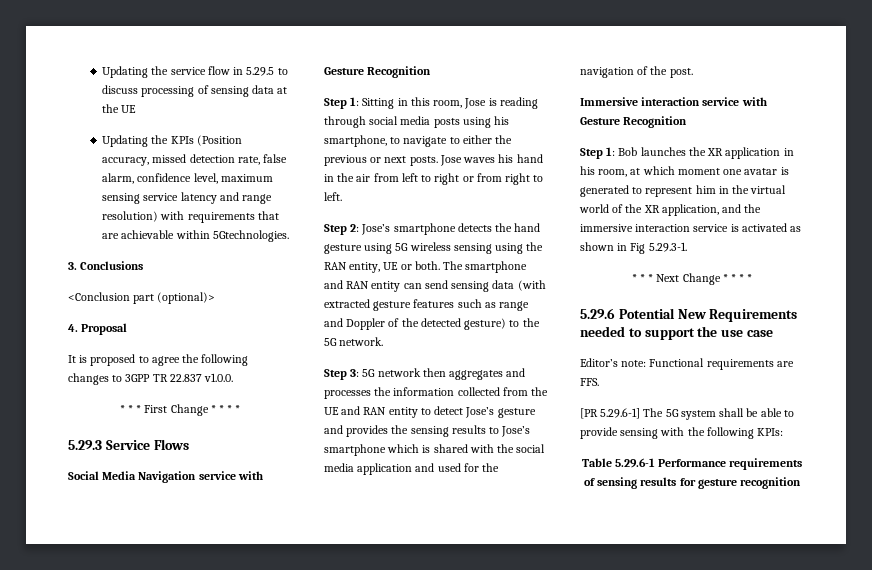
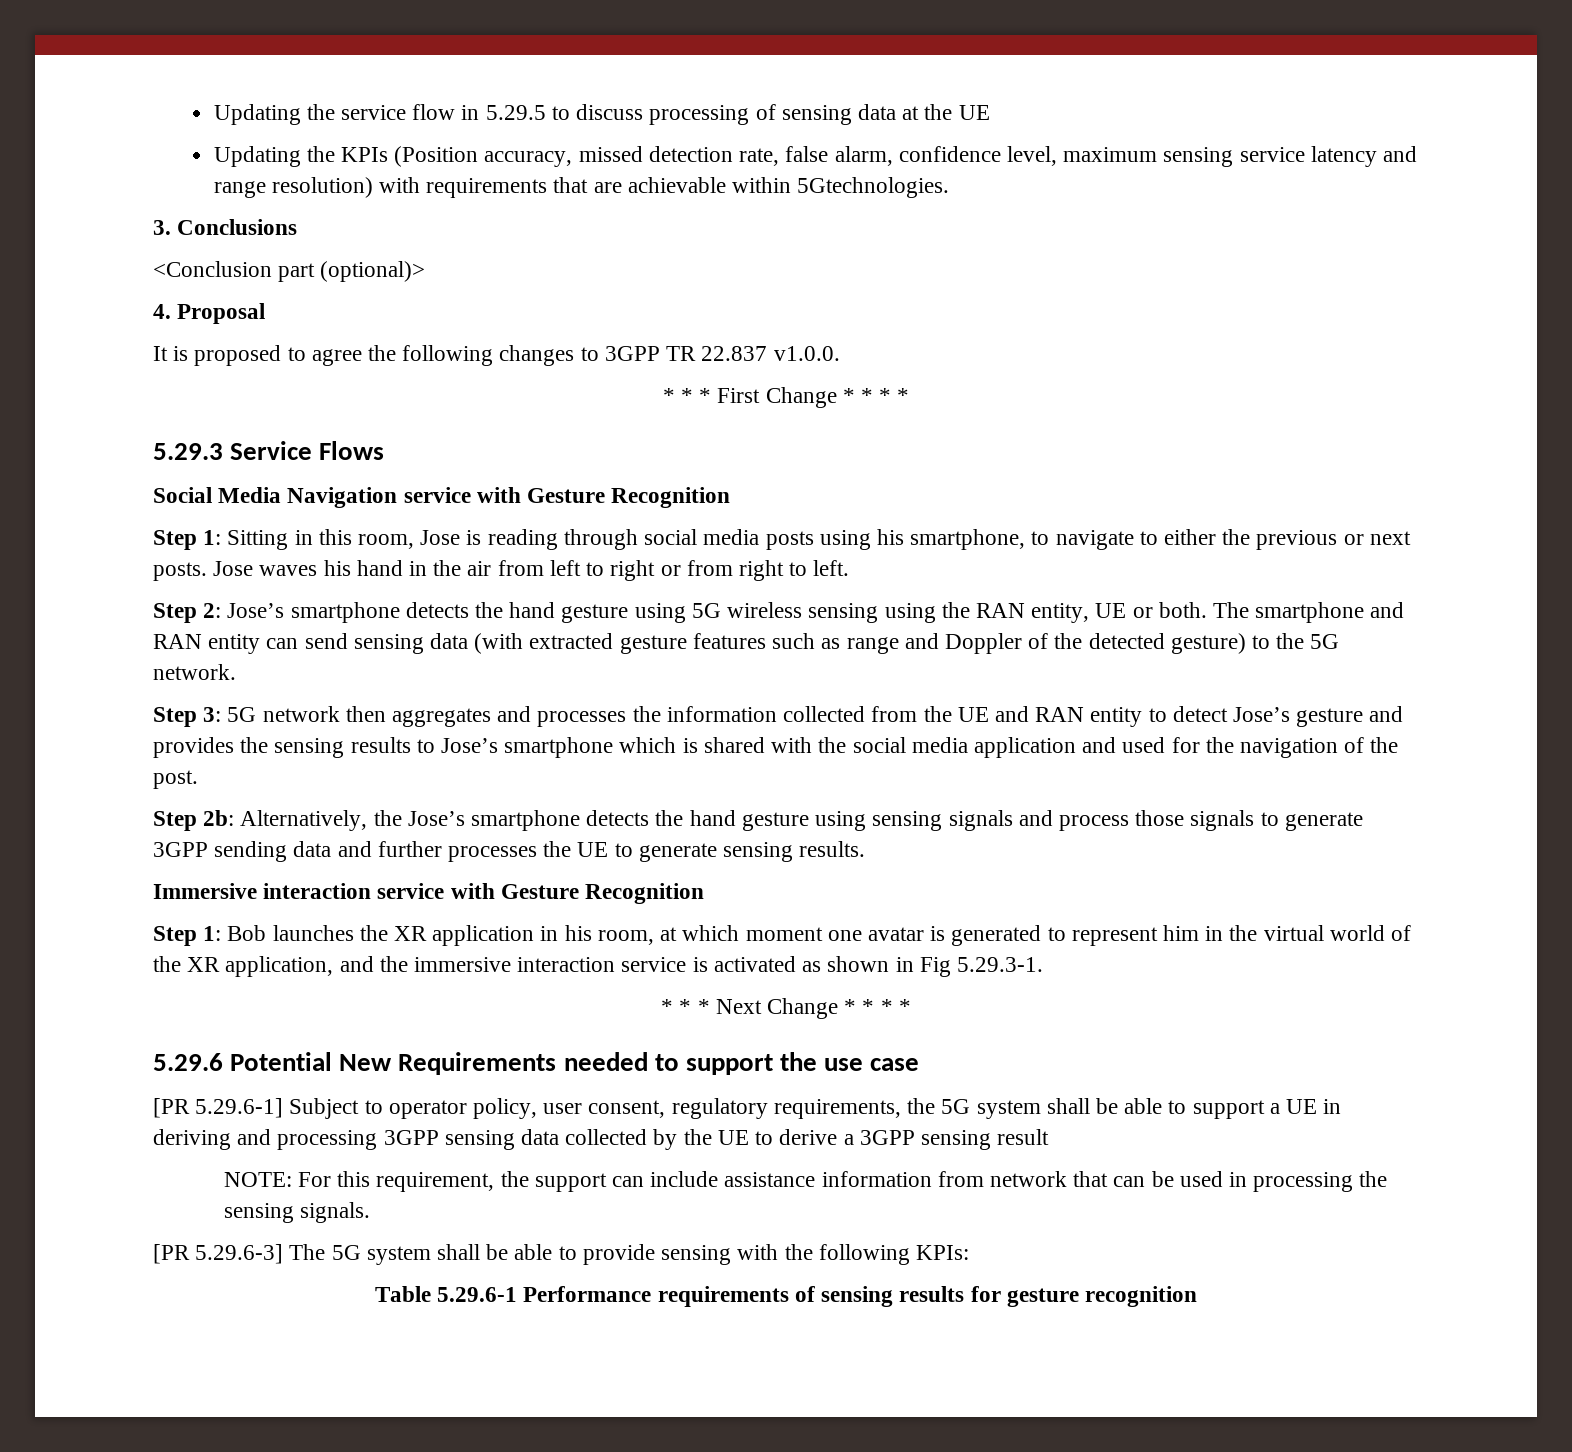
(693, 73) none -> [153,810,1363,831] [153,841,866,862] // Step 2b: Alternatively, the Jose’s smartphone detects the hand gesture using sensing signals and process those signals to generate 3GPP sending data and further processes the UE to generate sensing results.
[580,358,794,370] [580,378,599,386] [580,408,641,419] Editor’s note: Functional requirements are FFS. // [PR 5.29.6-1] -> [153,1098,1342,1119] [153,1129,1050,1150] [223,1171,1388,1192] [223,1202,370,1223] [153,1244,284,1264] [PR 5.29.6-1] Subject to operator policy, user consent, regulatory requirements, the 5G system shall be able to support a UE in deriving and processing 3GPP sensing data collected by the UE to derive a 3GPP sensing result // NOTE: For this requirement, the support can include assistance information from network that can be used in processing the sensing signals. // [PR 5.29.6-3]

